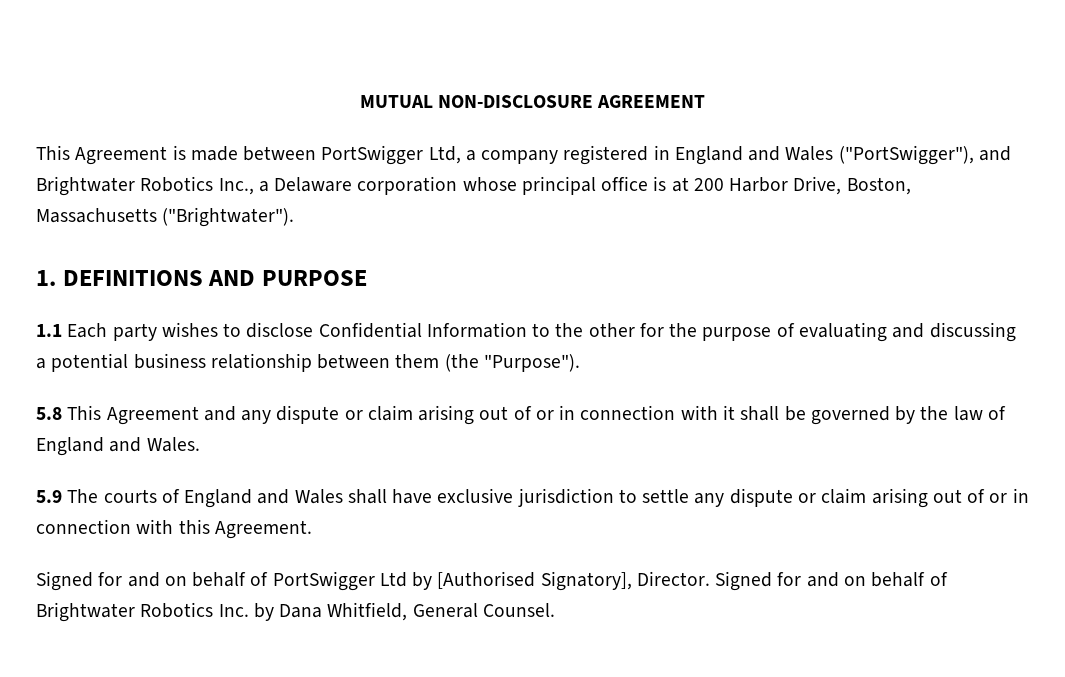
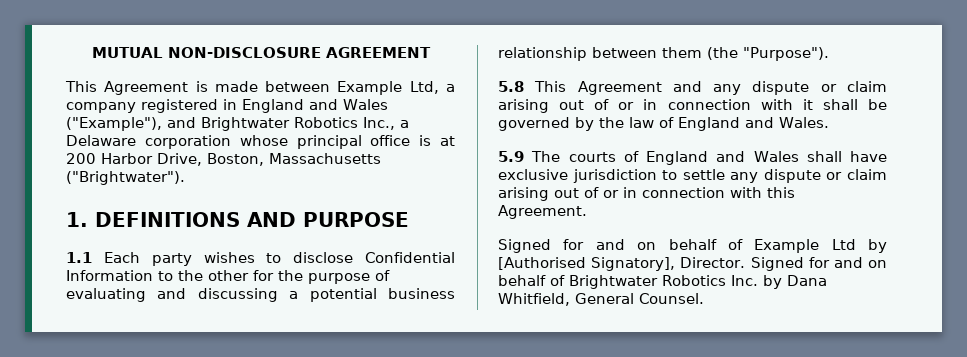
[321,145,424,165] PortSwigger -> [337,81,403,95] Example
[838,145,974,165] ("PortSwigger"), -> [66,117,162,131] ("Example"),
[272,571,375,591] PortSwigger -> [754,239,820,253] Example

